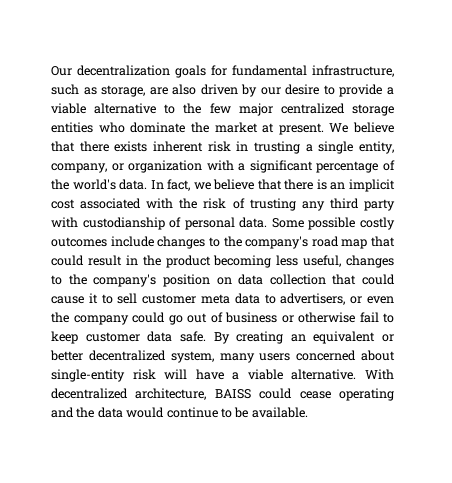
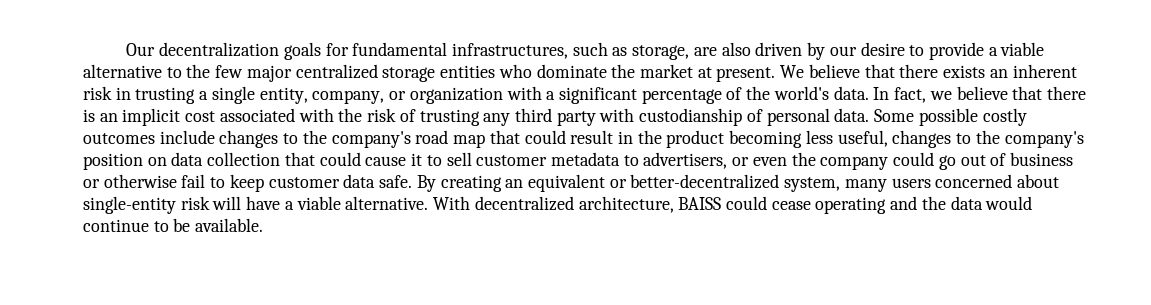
[312,65,394,77] infrastructure, -> [452,43,569,59] infrastructures,
(148, 146) none -> [989,69,1008,78] an
[201,293,260,304] meta data -> [550,152,620,166] metadata
[50,350,166,361] better decentralized -> [630,174,780,189] better-decentralized

